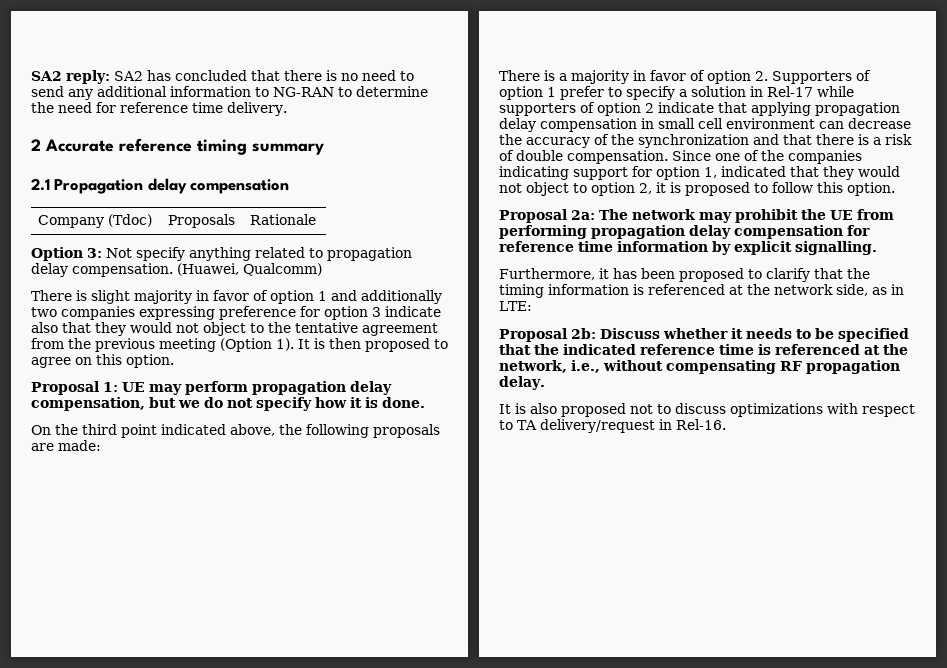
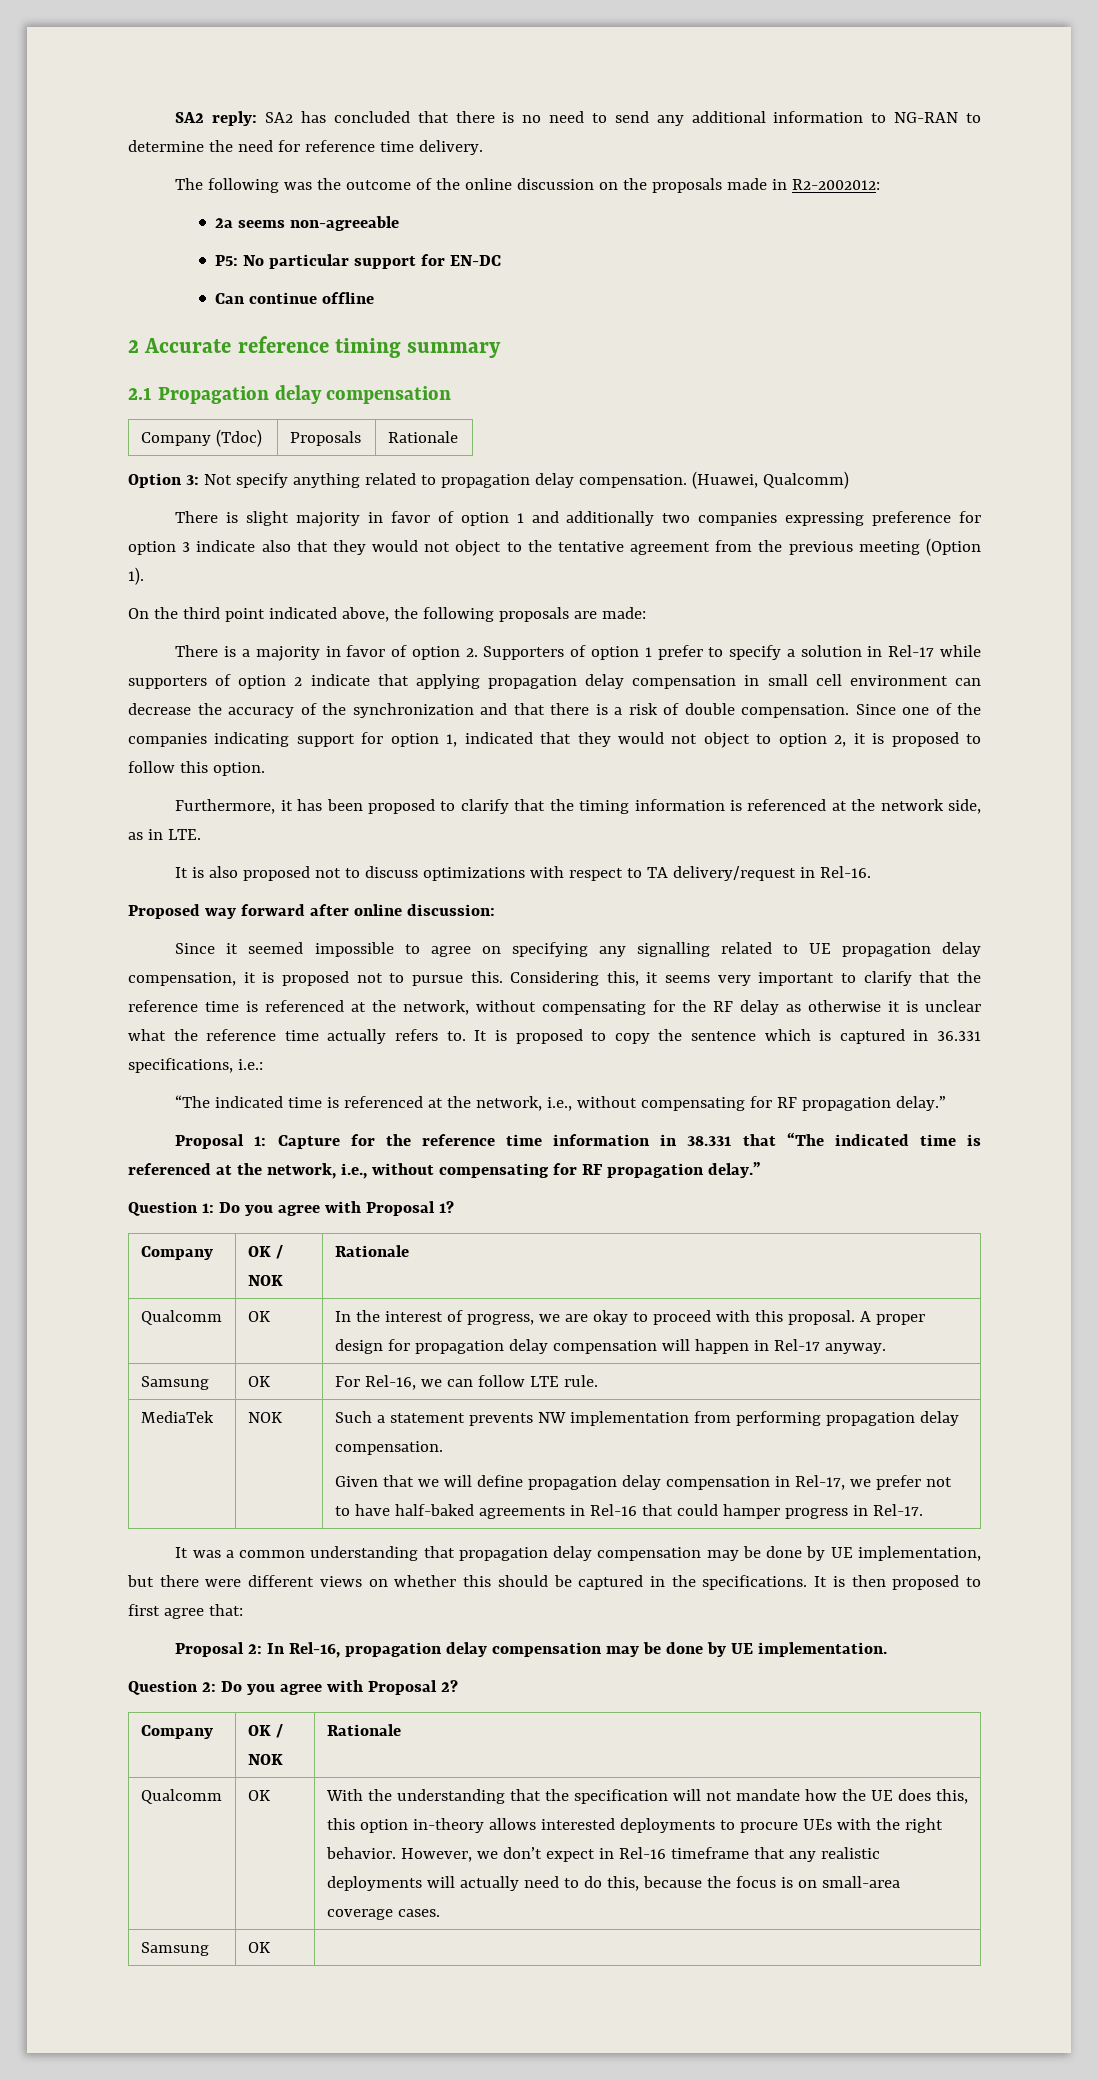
(287, 109) none -> [175,178,881,193] [215,216,400,231] [215,254,502,269] [215,292,375,304] // The following was the outcome of the online discussion on the proposals made in R2-2002012: // 2a seems non-agreeable // P5: No particular support for EN-DC // Can continue offline
[298,338,448,352] [31,354,174,368] [31,381,392,395] [31,397,425,411] It is then proposed to agree on this option. // Proposal 1: UE may perform propagation delay compensation, but we do not specify how it is done. -> (144, 576) none
[499,209,894,223] [499,225,870,239] [499,241,877,255] // Proposal 2a: The network may prohibit the UE from performing propagation delay compensation for reference time information by explicit signalling. -> (265, 769) none
[499,301,532,311] [499,328,909,342] [499,344,908,355] [499,360,900,374] [499,376,545,390] LTE: // Proposal 2b: Discuss whether it needs to be specified that the indicated reference time is referenced at the network, i.e., without compensating RF propagation delay. -> [167,829,201,840] LTE.
(726, 424) none -> [128,904,495,919] [175,942,982,957] [128,971,981,986] [128,1000,981,1015] [128,1029,981,1044] [128,1058,263,1073] [175,1095,947,1111] [175,1132,981,1149] [128,1162,761,1179] [128,1201,454,1216] [140,1246,213,1260] [247,1245,283,1259] [247,1275,283,1286] [334,1245,409,1257] [140,1310,222,1325] [247,1311,270,1322] [334,1310,925,1325] [334,1339,886,1354] [140,1376,209,1390] [247,1376,270,1387] [334,1375,598,1390] [140,1411,214,1423] [247,1412,282,1423] [334,1411,959,1426] [334,1441,443,1455] [334,1475,952,1490] [334,1504,923,1519] [175,1546,981,1561] [127,1575,981,1590] [128,1604,243,1619] [175,1642,888,1658] [128,1680,458,1695] [140,1725,213,1739] [247,1724,283,1738] [247,1754,283,1765] [326,1724,401,1736] [140,1789,222,1804] [247,1790,270,1801] [325,1789,968,1804] [326,1818,943,1833] [325,1847,880,1862] [326,1876,900,1891] [326,1909,440,1920] [140,1942,209,1956] [247,1942,270,1953] // Proposed way forward after online discussion: // Since it seemed impossible to agree on specifying any signalling related to UE propagation delay compensation, it is proposed not to pursue this. Considering this, it seems very important to clarify that the reference time is referenced at the network, without compensating for the RF delay as otherwise it is unclear what the reference time actually refers to. It is proposed to copy the sentence which is captured in 36.331 specifications, i.e.: // “The indicated time is referenced at the network, i.e., without compensating for RF propagation delay.” // Proposal 1: Capture for the reference time information in 38.331 that “The indicated time is referenced at the network, i.e., without compensating for RF propagation delay.” // Question 1: Do you agree with Proposal 1? // Company | OK / NOK | Rationale // Qualcomm | OK | In the interest of progress, we are okay to proceed with this proposal. A proper design for propagation delay compensation will happen in Rel-17 anyway. // Samsung | OK | For Rel-16, we can follow LTE rule. // MediaTek | NOK | Such a statement prevents NW implementation from performing propagation delay compensation. // Given that we will define propagation delay compensation in Rel-17, we prefer not to have half-baked agreements in Rel-16 that could hamper progress in Rel-17. // It was a common understanding that propagation delay compensation may be done by UE implementation, but there were different views on whether this should be captured in the specifications. It is then proposed to first agree that: // Proposal 2: In Rel-16, propagation delay compensation may be done by UE implementation. // Question 2: Do you agree with Proposal 2? // Company | OK / NOK | Rationale // Qualcomm | OK | With the understanding that the specification will not mandate how the UE does this, this option in-theory allows interested deployments to procure UEs with the right behavior. However, we don’t expect in Rel-16 timeframe that any realistic deployments will actually need to do this, because the focus is on small-area coverage cases. // Samsung | OK |

